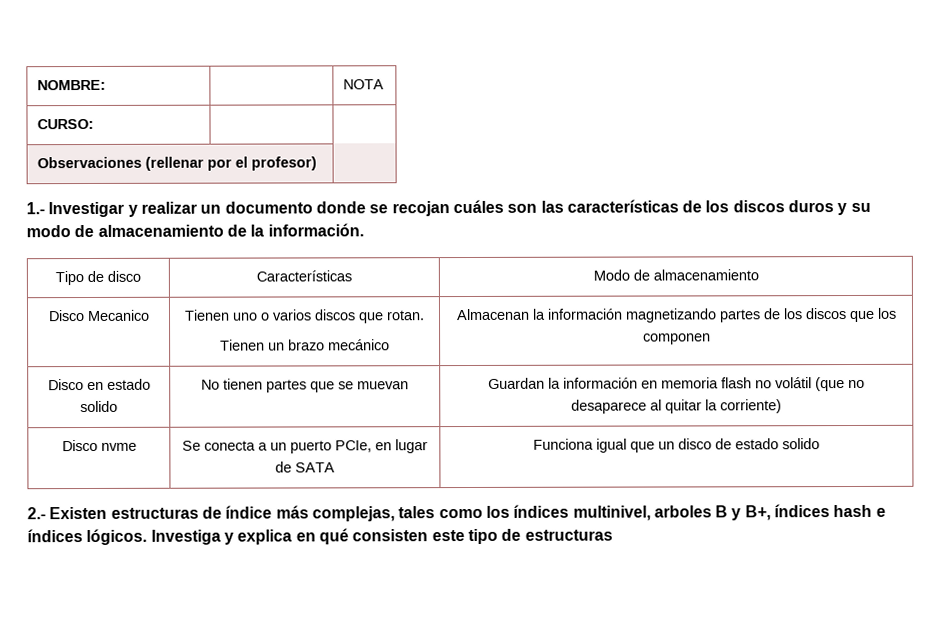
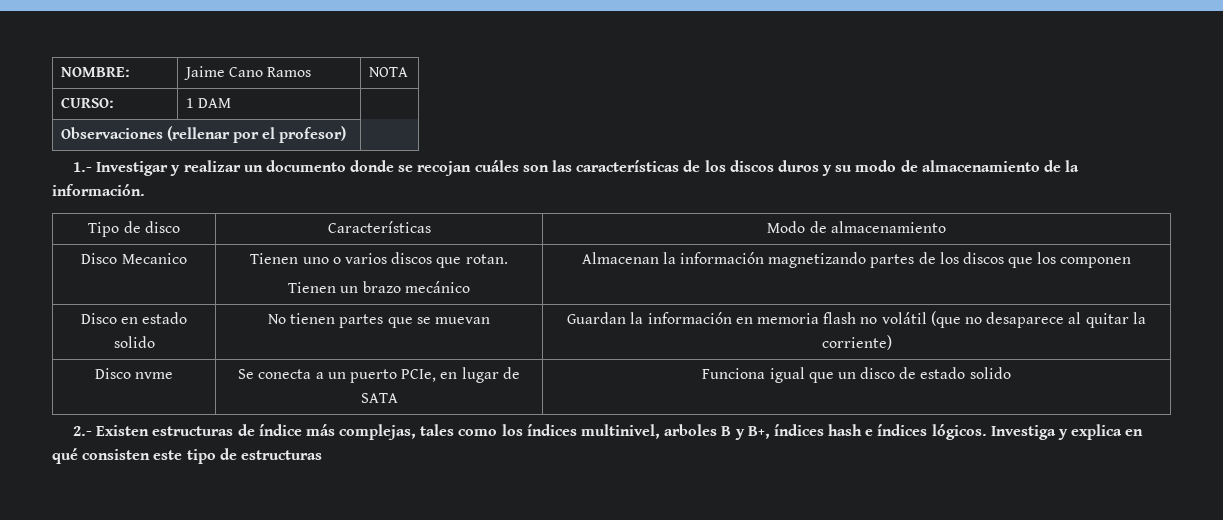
(107, 85) none -> [183,66,311,80] Jaime Cano Ramos
(95, 124) none -> [185,98,231,108] 1 DAM

